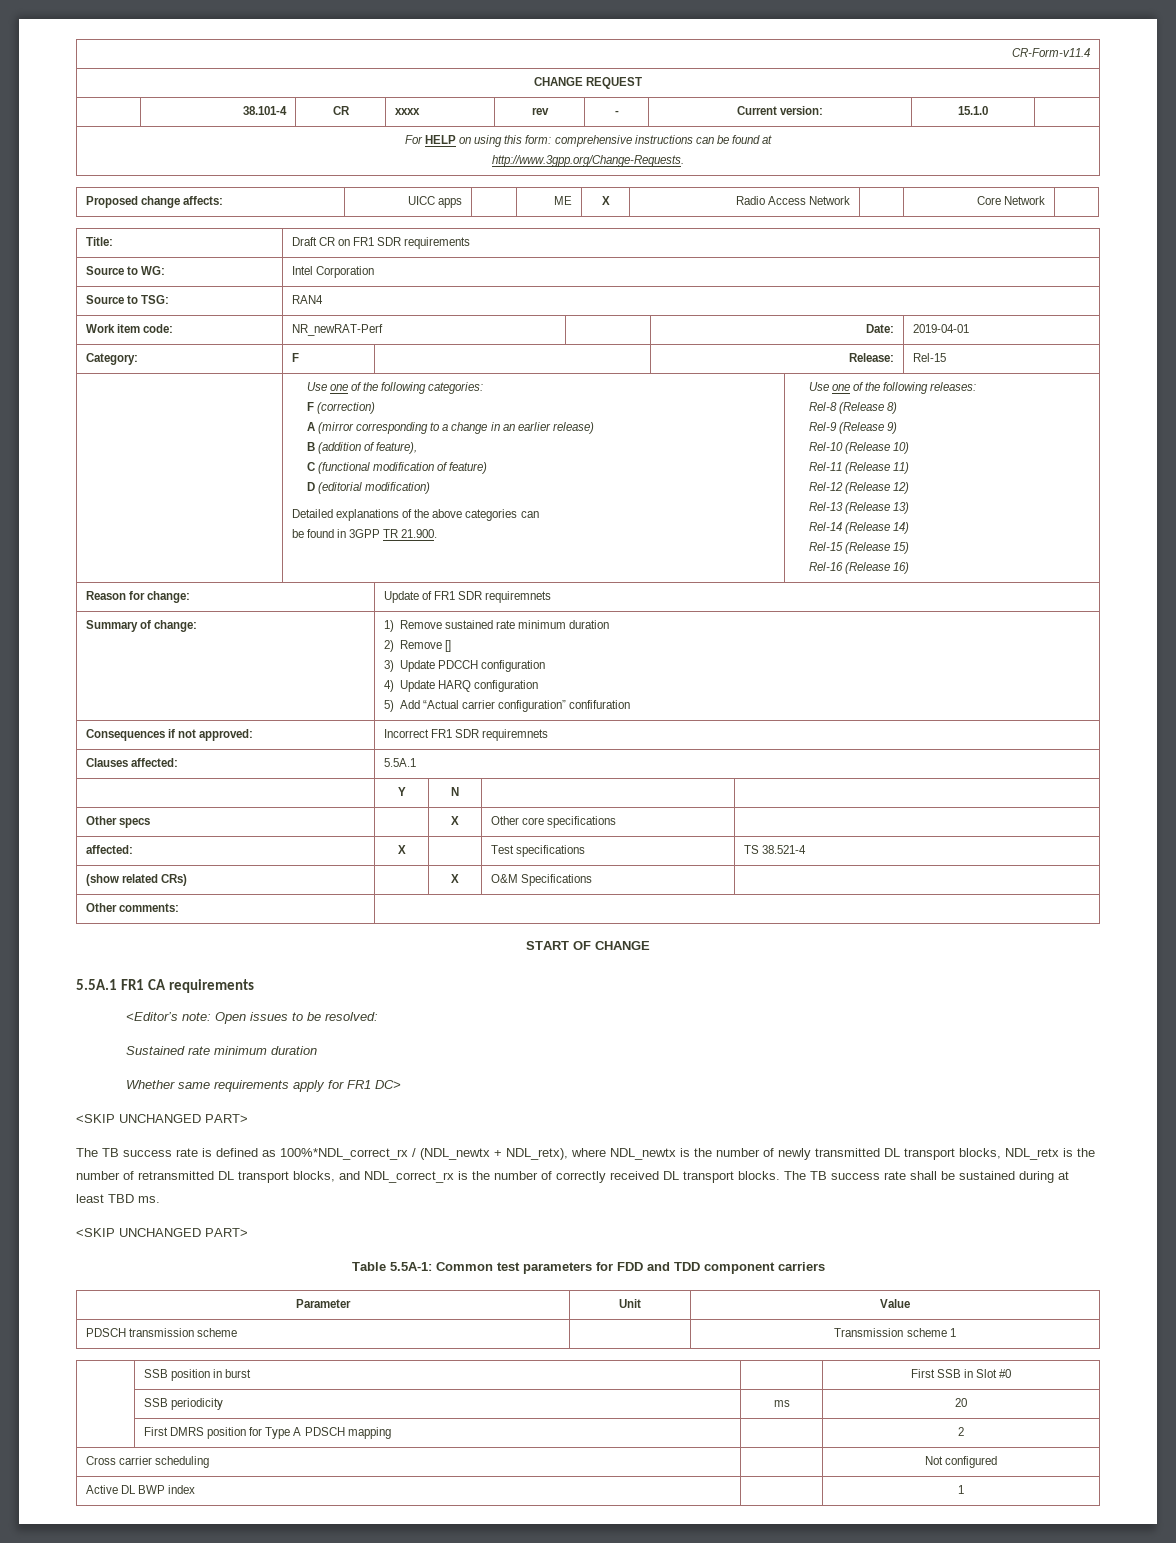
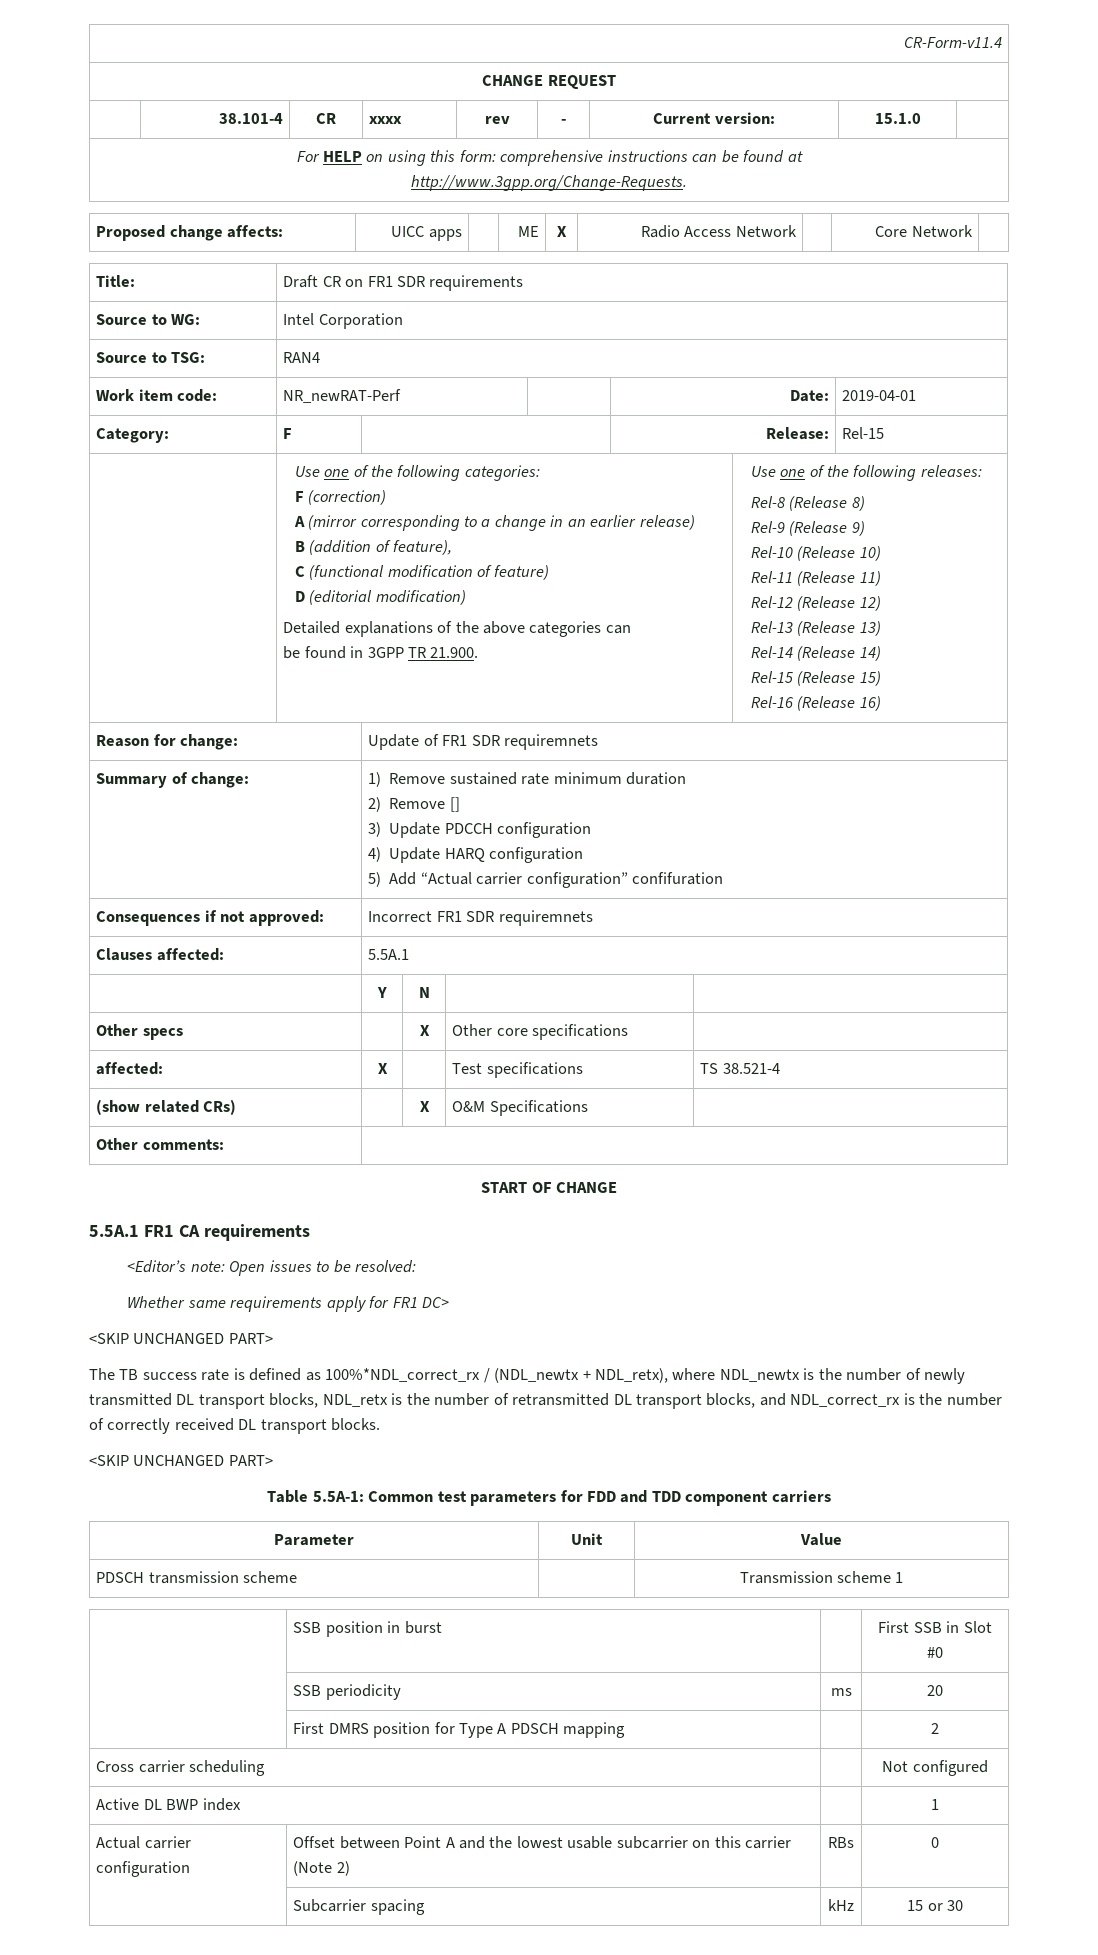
[126,1046,318,1055] // Sustained rate minimum duration -> (416, 1266) none
[784,1171,1069,1183] [76,1194,160,1203] The TB success rate shall be sustained during at least TBD ms. -> (381, 1424) none
(964, 1489) none -> [96,1836,191,1849] [96,1861,191,1877] [293,1836,792,1849] [293,1861,350,1876] [828,1837,854,1848] [931,1837,939,1848] [293,1899,425,1915] [828,1899,854,1911] [907,1900,963,1911] // Actual carrier configuration | Offset between Point A and the lowest usable subcarrier on this carrier (Note 2) | RBs | 0 // | Subcarrier spacing | kHz | 15 or 30

